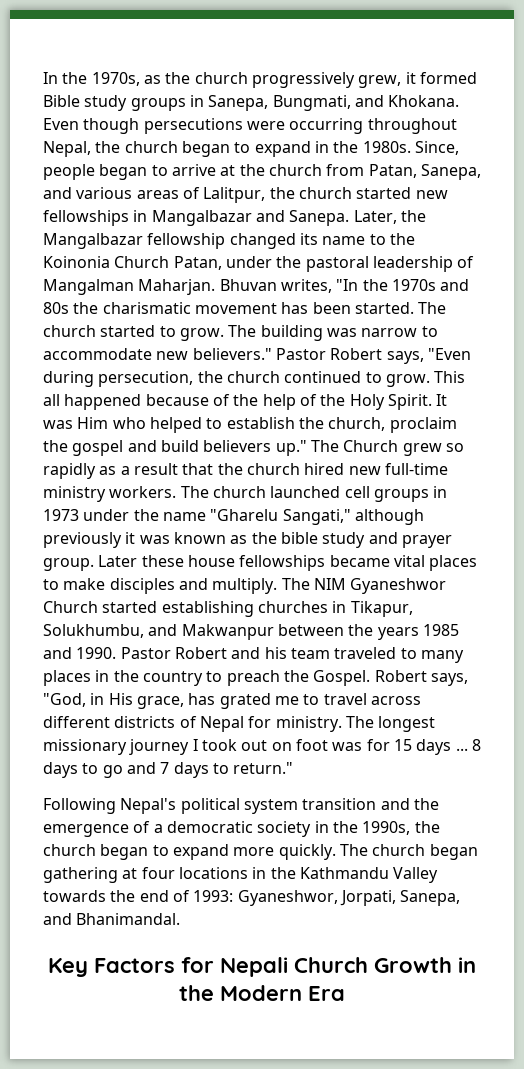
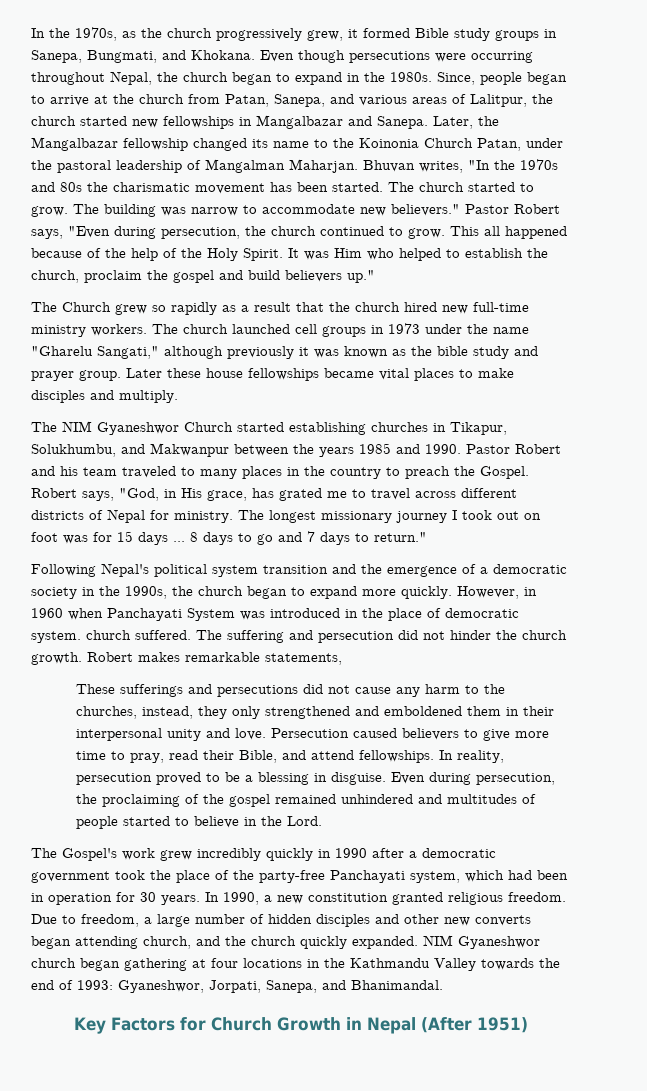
(307, 448) none -> (375, 276) //
(278, 586) none -> (178, 396) //
[339,844,368,856] The -> [457,586,537,599] [31,608,519,621] [31,630,567,643] [31,652,342,665] [75,684,505,697] [75,706,554,719] [75,728,549,741] [75,750,504,763] [75,772,555,785] [75,794,536,807] [75,816,322,829] [31,848,496,861] [31,870,568,883] [31,892,566,905] [31,914,531,927] [31,935,540,949] However, in 1960 when Panchayati System was introduced in the place of democratic system. church suffered. The suffering and persecution did not hinder the church growth. Robert makes remarkable statements, // These sufferings and persecutions did not cause any harm to the churches, instead, they only strengthened and emboldened them in their interpersonal unity and love. Persecution caused believers to give more time to pray, read their Bible, and attend fellowships. In reality, persecution proved to be a blessing in disguise. Even during persecution, the proclaiming of the gospel remained unhindered and multitudes of people started to believe in the Lord. // The Gospel's work grew incredibly quickly in 1990 after a democratic government took the place of the party-free Panchayati system, which had been in operation for 30 years. In 1990, a new constitution granted religious freedom. Due to freedom, a large number of hidden disciples and other new converts began attending church, and the church quickly expanded. NIM Gyaneshwor
[220,957,288,977] Nepali -> (206, 1024) none
[179,985,345,1001] the Modern Era -> [366,1017,528,1034] Nepal (After 1951)

